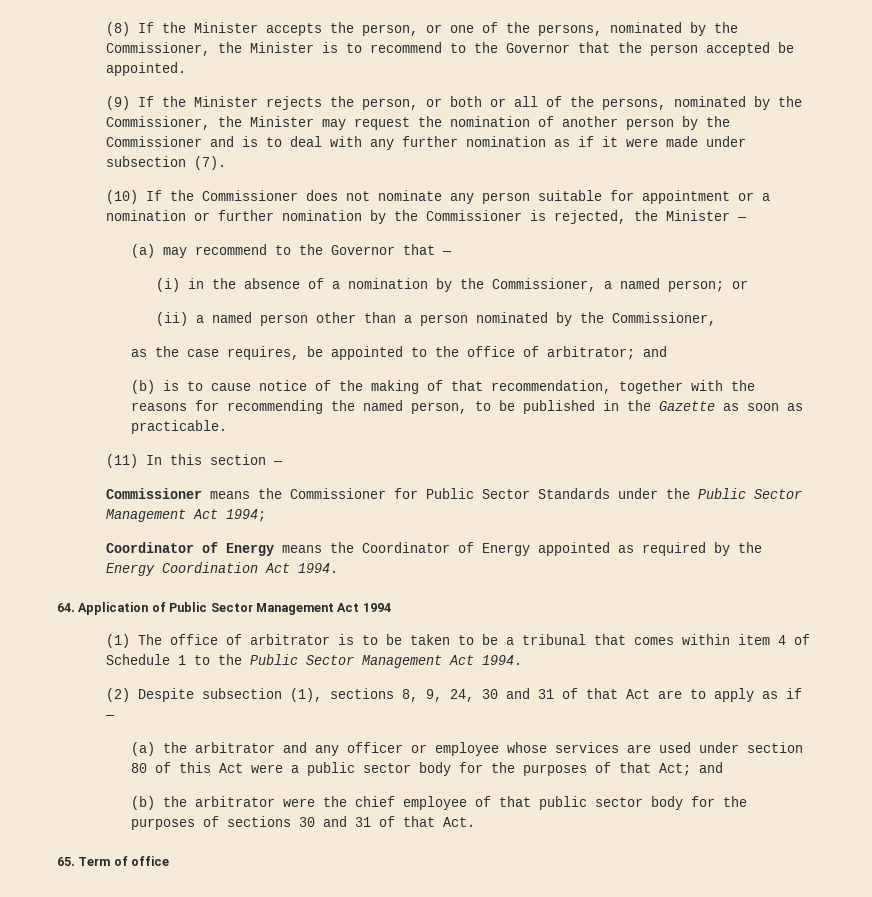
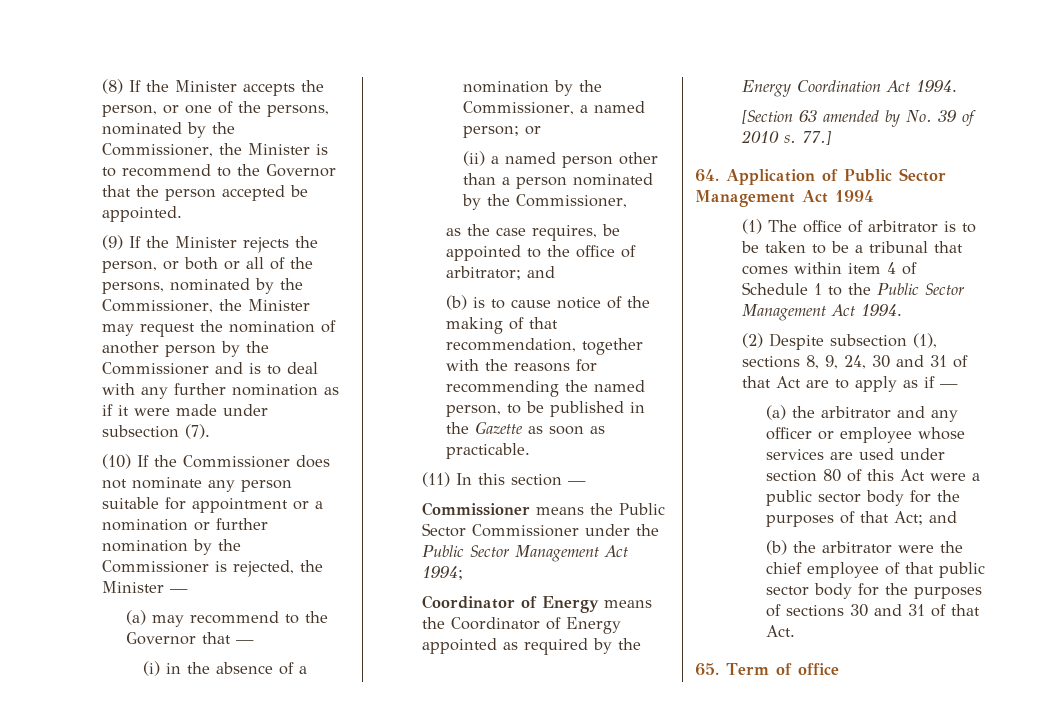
[290,488,611,499] Commissioner for Public Sector Standards -> [619,503,666,515] [422,523,580,537] Public Sector Commissioner
(339, 568) none -> [742,109,977,127] [741,130,833,145] // [Section 63 amended by No. 39 of 2010 s. 77.]

